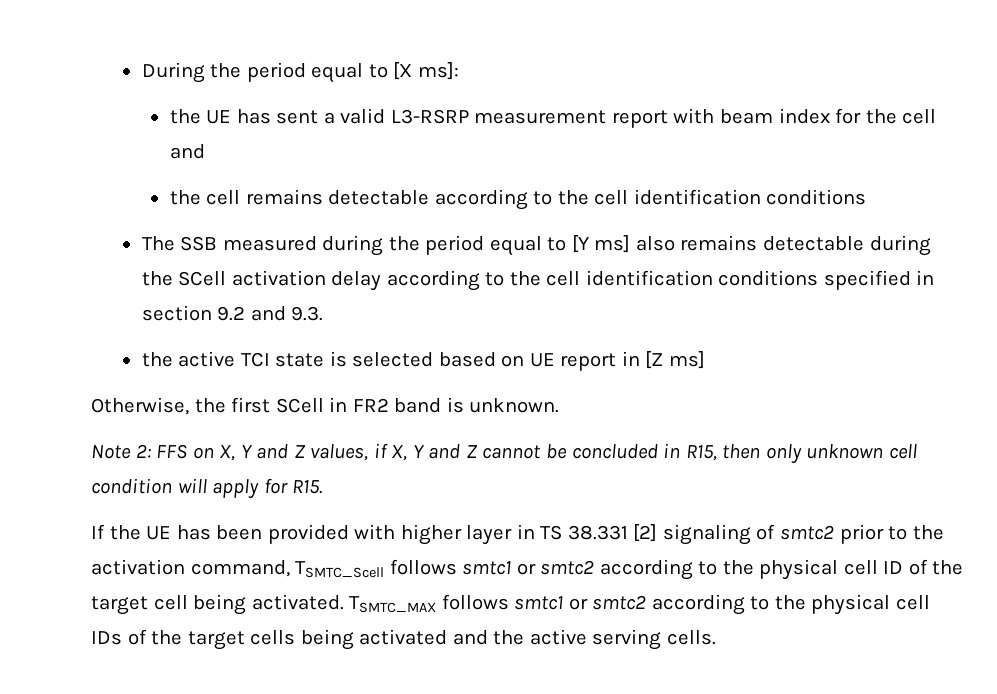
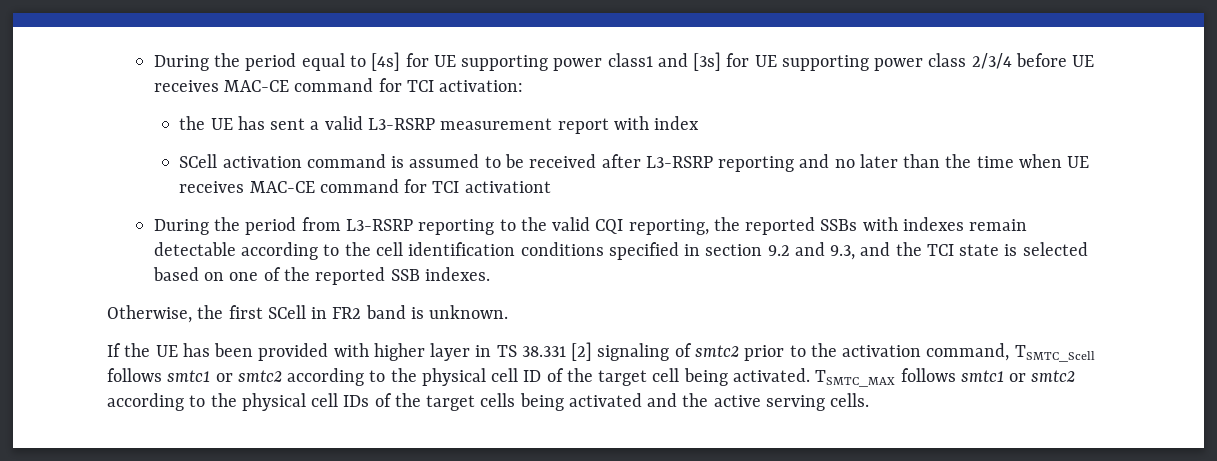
[393,62,459,80] [X ms]: -> [371,52,1095,71] [153,78,524,92] [4s] for UE supporting power class1 and [3s] for UE supporting power class 2/3/4 before UE receives MAC-CE command for TCI activation:
[720,109,774,124] beam -> (649, 123) none
[835,108,937,124] [169,144,205,159] [169,189,867,210] [141,235,931,256] [141,270,382,291] for the cell and // the cell remains detectable according to the cell identification conditions // The SSB measured during the period equal to [Y ms] also remains detectable during the SCell activation delay -> [179,154,1090,172] [179,179,551,193] [153,217,1028,235] [153,242,236,256] // SCell activation command is assumed to be received after L3-RSRP reporting and no later than the time when UE receives MAC-CE command for TCI activationt // During the period from L3-RSRP reporting to the valid CQI reporting, the reported SSBs with indexes remain detectable
[291,306,324,321] [141,351,236,367] 9.3. // the active -> [830,242,922,260] 9.3, and the
[529,351,706,371] UE report in [Z ms] -> [229,267,490,285] one of the reported SSB indexes.
[91,443,917,464] [91,478,323,499] // Note 2: FFS on X, Y and Z values, if X, Y and Z cannot be concluded in R15, then only unknown cell condition will apply for R15. -> (509, 312) none

